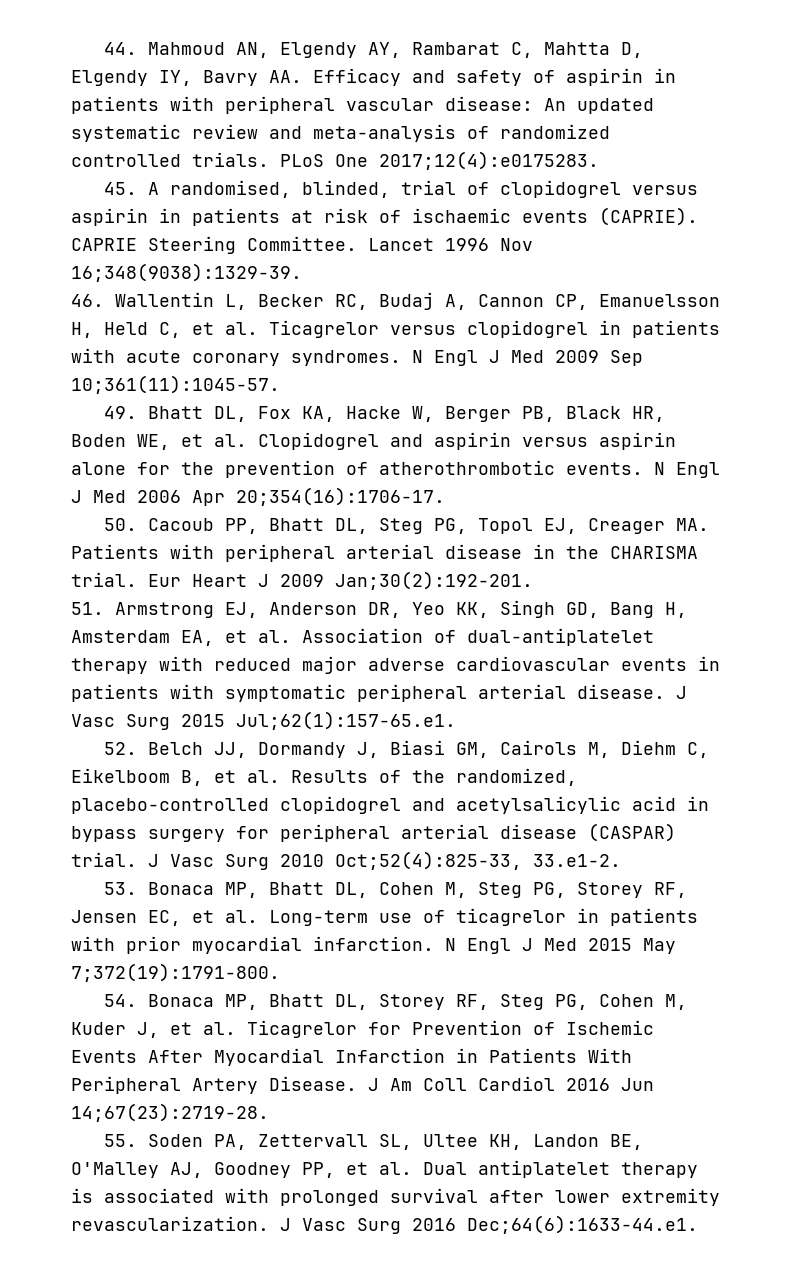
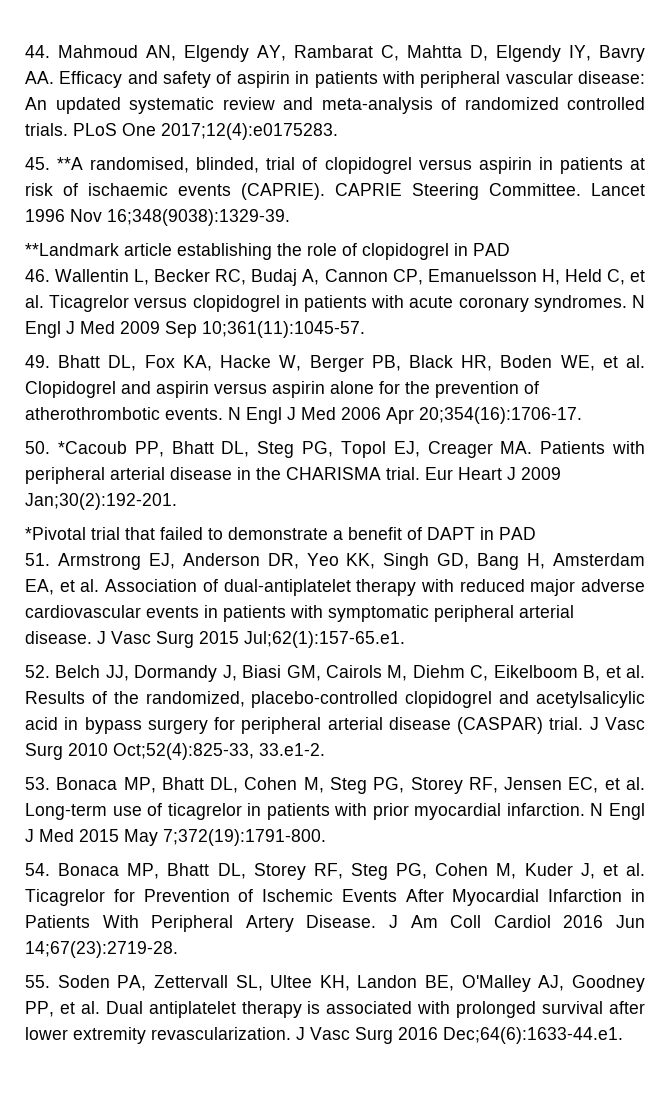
[147,182,159,195] A -> [57,157,84,170] **A
(302, 272) none -> [25,243,510,260] // **Landmark article establishing the role of clopidogrel in PAD
[147,518,214,531] Cacoub -> [57,441,127,454] *Cacoub
(533, 580) none -> [25,527,536,540] // *Pivotal trial that failed to demonstrate a benefit of DAPT in PAD

